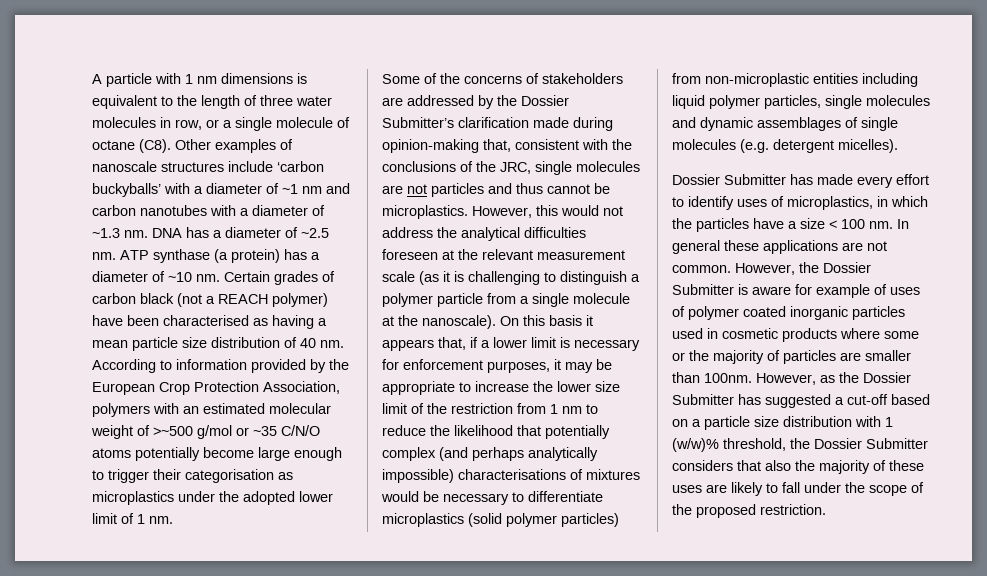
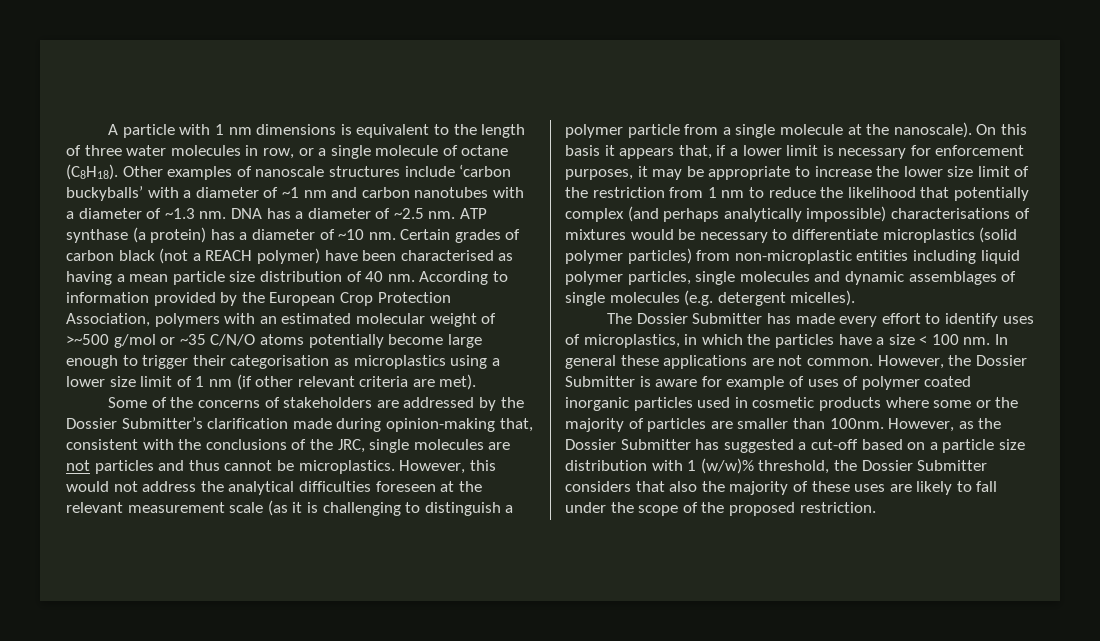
[139,139,171,153] (C8). -> [66,164,118,180] (C8H18).
[178,491,333,505] [92,513,173,524] under the adopted lower limit of 1 nm. -> [450,355,500,369] [66,374,477,390] using a lower size limit of 1 nm (if other relevant criteria are met).
(898, 146) none -> [607,313,633,324] The

